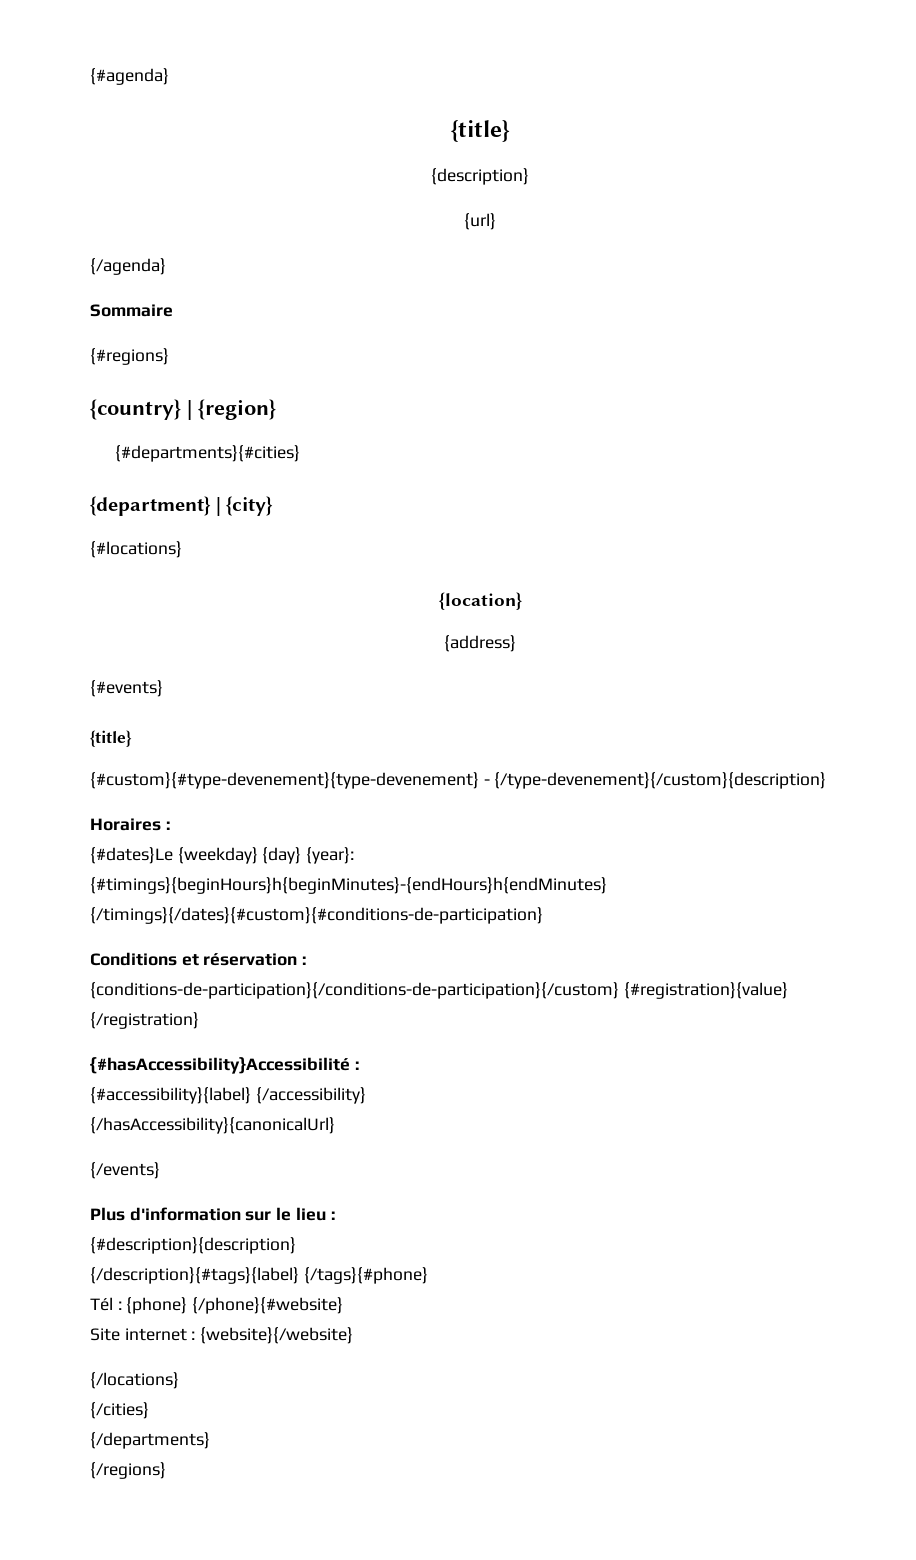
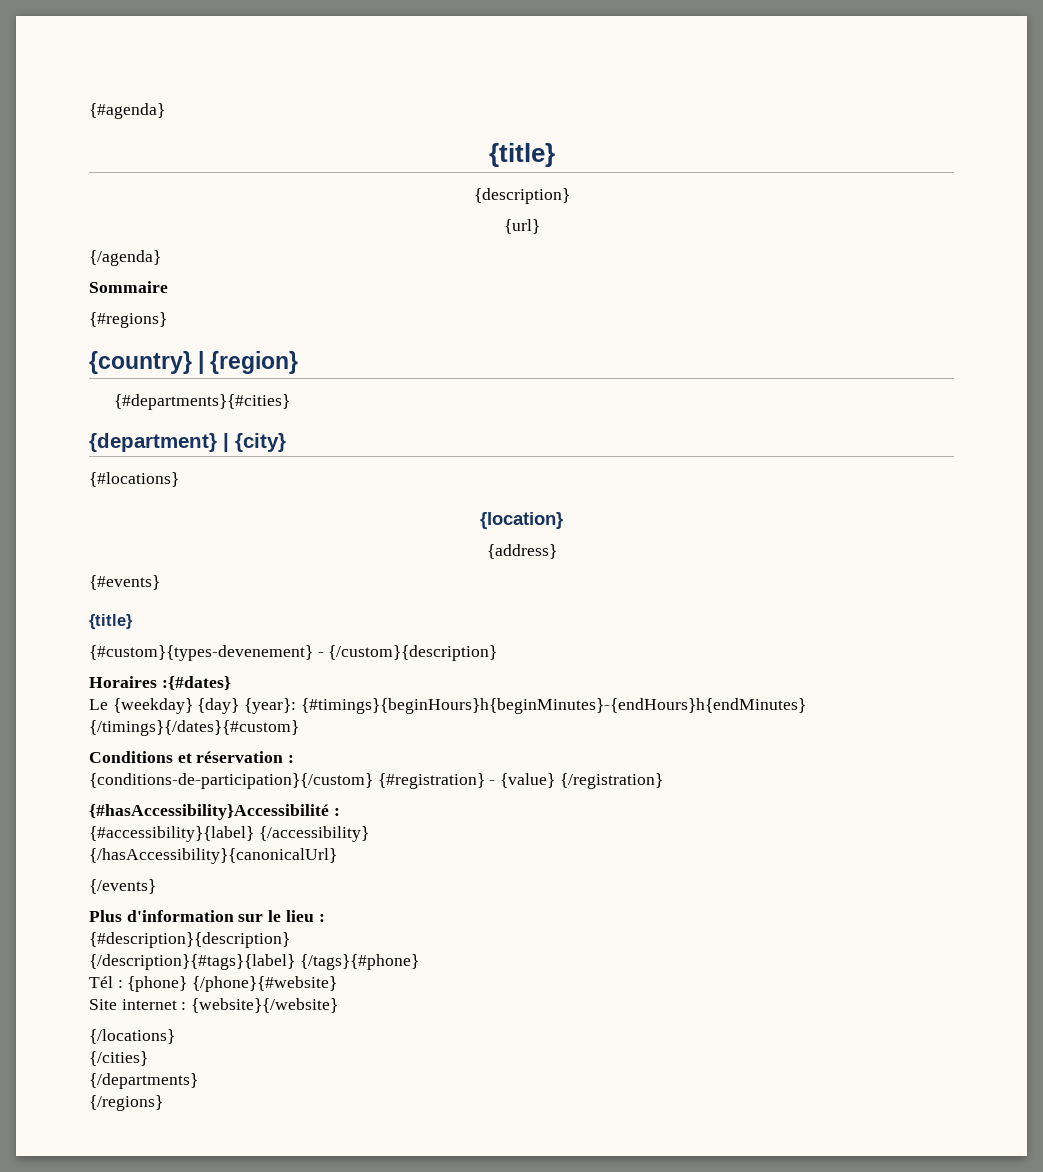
[90,772,827,789] {#custom}{#type-devenement}{type-devenement} - {/type-devenement}{/custom}{description} -> [89,645,498,661] {#custom}{types-devenement} - {/custom}{description}
[165,821,170,830] [90,847,173,864] : // {#dates}Le -> [161,676,231,690] [89,699,108,710] :{#dates} // Le
[90,907,543,924] {/timings}{/dates}{#custom}{#conditions-de-participation} -> [89,720,299,736] {/timings}{/dates}{#custom}
[90,982,788,999] {conditions-de-participation}{/conditions-de-participation}{/custom} {#registration}{value} -> [89,773,556,789] {conditions-de-participation}{/custom} {#registration} - {value}

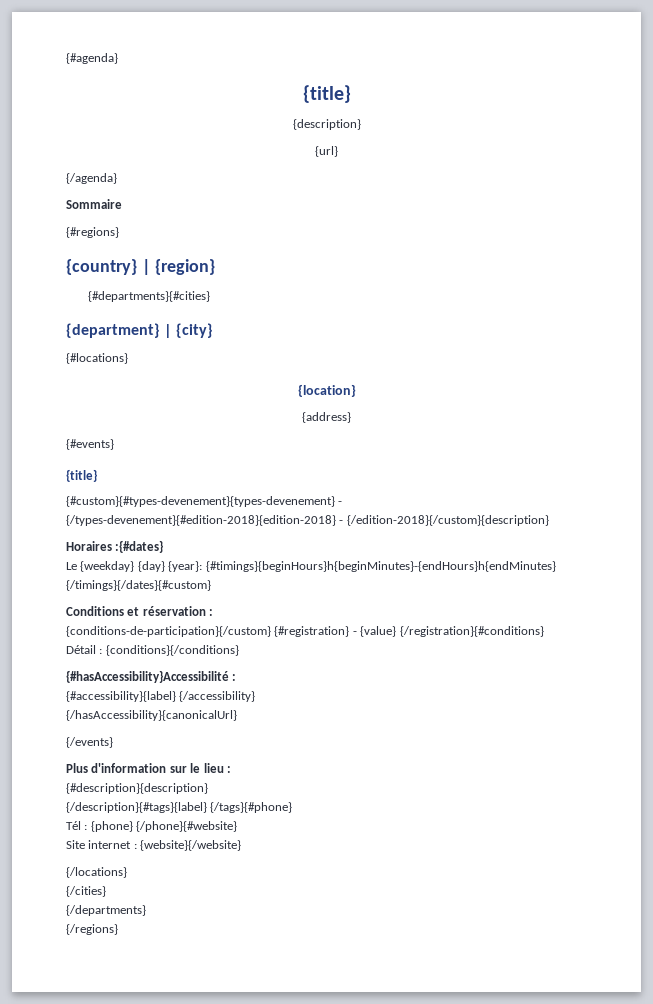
[89,645,498,661] {#custom}{types-devenement} - {/custom}{description} -> [66,496,343,507] [66,515,549,526] {#custom}{#types-devenement}{types-devenement} - {/types-devenement}{#edition-2018}{edition-2018} - {/edition-2018}{/custom}{description}
[559,773,663,789] {/registration} -> [399,626,544,637] [66,645,239,656] {/registration}{#conditions} // Détail : {conditions}{/conditions}

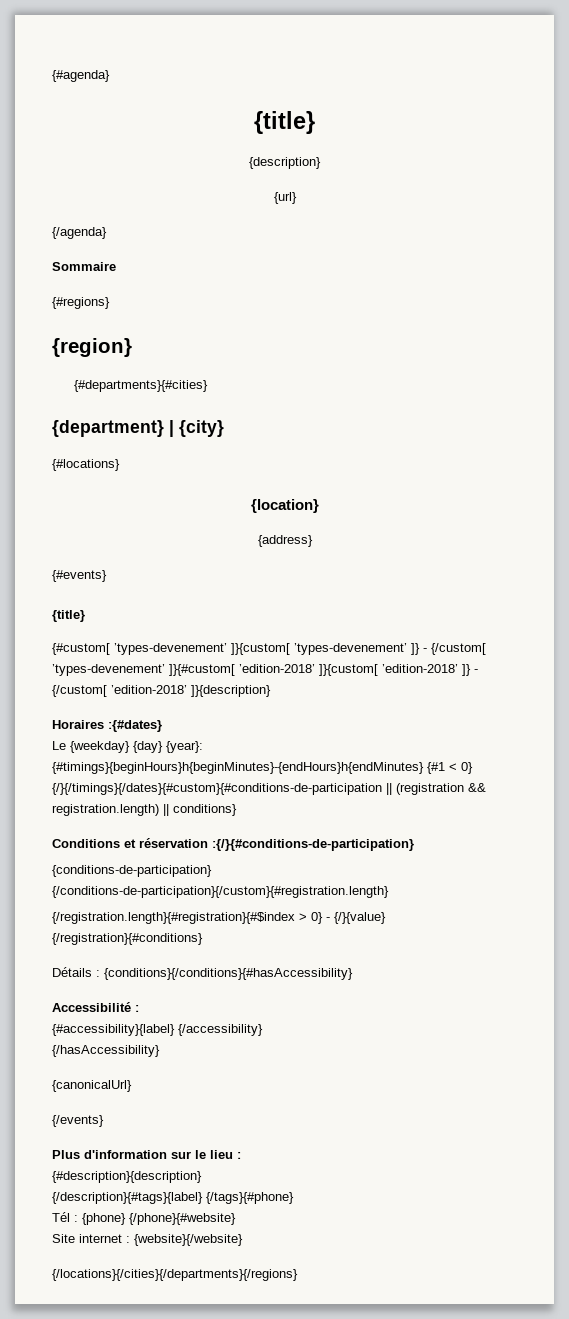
[66,259,151,275] {country} | -> (110, 303) none
[66,496,343,507] [66,515,549,526] {#custom}{#types-devenement}{types-devenement} - {/types-devenement}{#edition-2018}{edition-2018} - {/edition-2018}{/custom}{description} -> [52,643,486,655] [52,664,478,676] [52,685,271,697] {#custom[ ’types-devenement’ ]}{custom[ ’types-devenement’ ]} - {/custom[ ’types-devenement’ ]}{#custom[ ’edition-2018’ ]}{custom[ ’edition-2018’ ]} - {/custom[ ’edition-2018’ ]}{description}
[66,580,211,591] [66,606,214,616] [66,626,544,637] [66,645,239,656] [66,670,229,683] {/timings}{/dates}{#custom} // Conditions et réservation : // {conditions-de-participation}{/custom} {#registration} - {value} {/registration}{#conditions} // Détail : {conditions}{/conditions} // {#hasAccessibility}Accessibilité -> [427,762,473,774] [52,783,486,795] [52,804,237,816] [52,838,414,851] [52,865,212,877] [52,886,389,898] [52,912,386,924] [52,933,203,945] [52,967,353,980] [52,1002,131,1012] {#1 < 0} {/}{/timings}{/dates}{#custom}{#conditions-de-participation || (registration && registration.length) || conditions} // Conditions et réservation :{/}{#conditions-de-participation} // {conditions-de-participation} {/conditions-de-participation}{/custom}{#registration.length} // {/registration.length}{#registration}{#$index > 0} - {/}{value} {/registration}{#conditions} // Détails : {conditions}{/conditions}{#hasAccessibility} // Accessibilité
[66,710,237,721] {/hasAccessibility}{canonicalUrl} -> [52,1045,160,1057] [52,1080,132,1092] {/hasAccessibility} // {canonicalUrl}
[66,867,127,878] [66,886,106,897] [66,905,146,916] [66,924,118,935] {/locations} // {/cities} // {/departments} // {/regions} -> [52,1269,298,1281] {/locations}{/cities}{/departments}{/regions}

